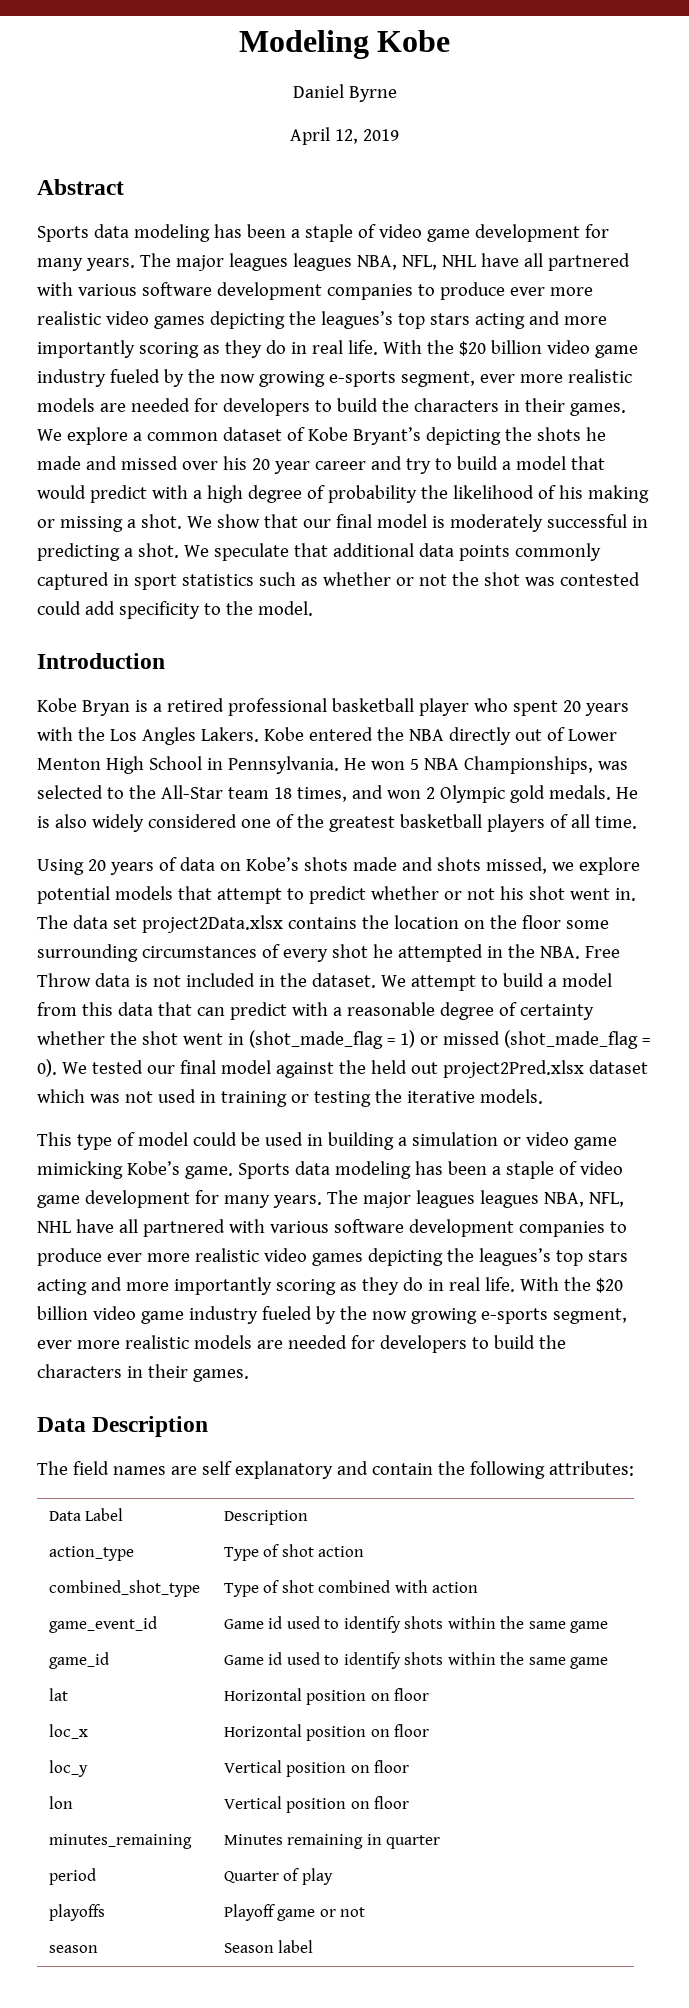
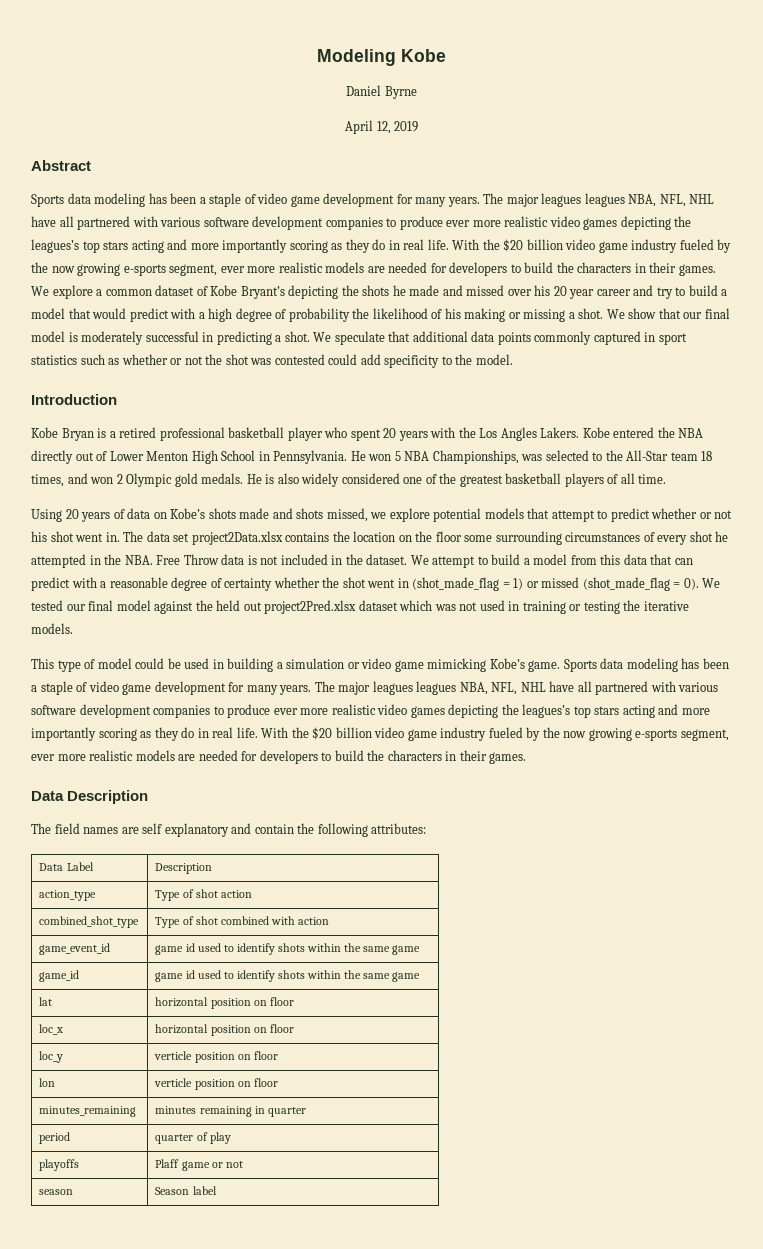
[223,1619,264,1629] Game -> [155,945,184,955] game
[223,1655,264,1665] Game -> [155,972,184,982] game
[223,1688,302,1701] Horizontal -> [155,997,209,1007] horizontal
[223,1724,302,1737] Horizontal -> [155,1024,209,1034] horizontal
[223,1760,282,1773] Vertical -> [154,1051,193,1060] verticle
[223,1796,282,1809] Vertical -> [154,1078,193,1087] verticle
[223,1834,283,1845] Minutes -> [155,1106,197,1114] minutes
[223,1871,279,1883] Quarter -> [155,1134,194,1144] quarter
[223,1904,275,1921] Playoff -> [155,1159,180,1168] Plaff

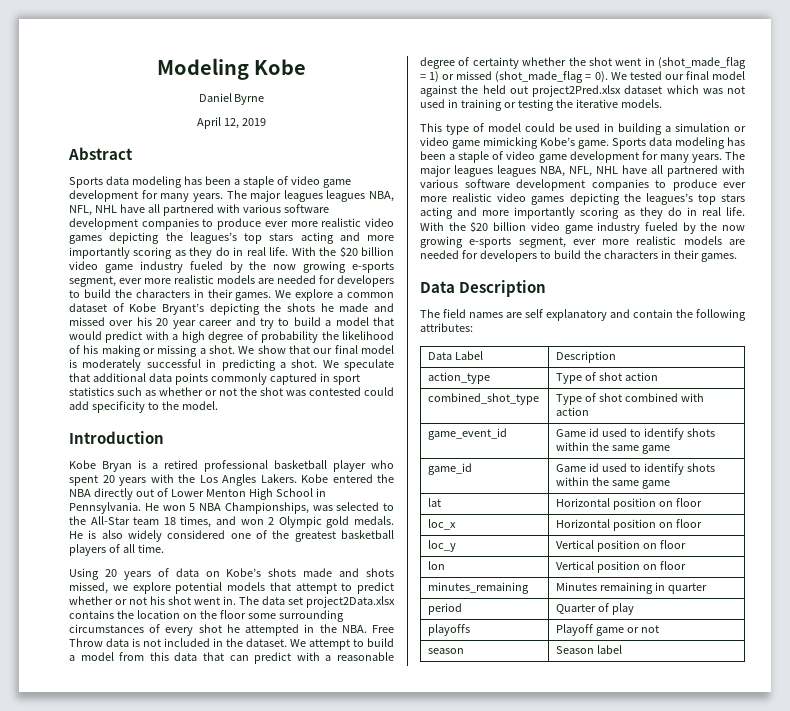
[155,945,184,955] game -> [556,429,587,437] Game
[155,972,184,982] game -> [556,464,587,472] Game
[155,997,209,1007] horizontal -> [556,498,611,507] Horizontal
[155,1024,209,1034] horizontal -> [556,519,611,528] Horizontal
[154,1051,193,1060] verticle -> [556,540,595,549] Vertical
[154,1078,193,1087] verticle -> [556,561,595,570] Vertical
[155,1106,197,1114] minutes -> [556,582,598,591] Minutes
[155,1134,194,1144] quarter -> [556,604,597,614] Quarter
[155,1159,180,1168] Plaff -> [556,624,594,636] Playoff

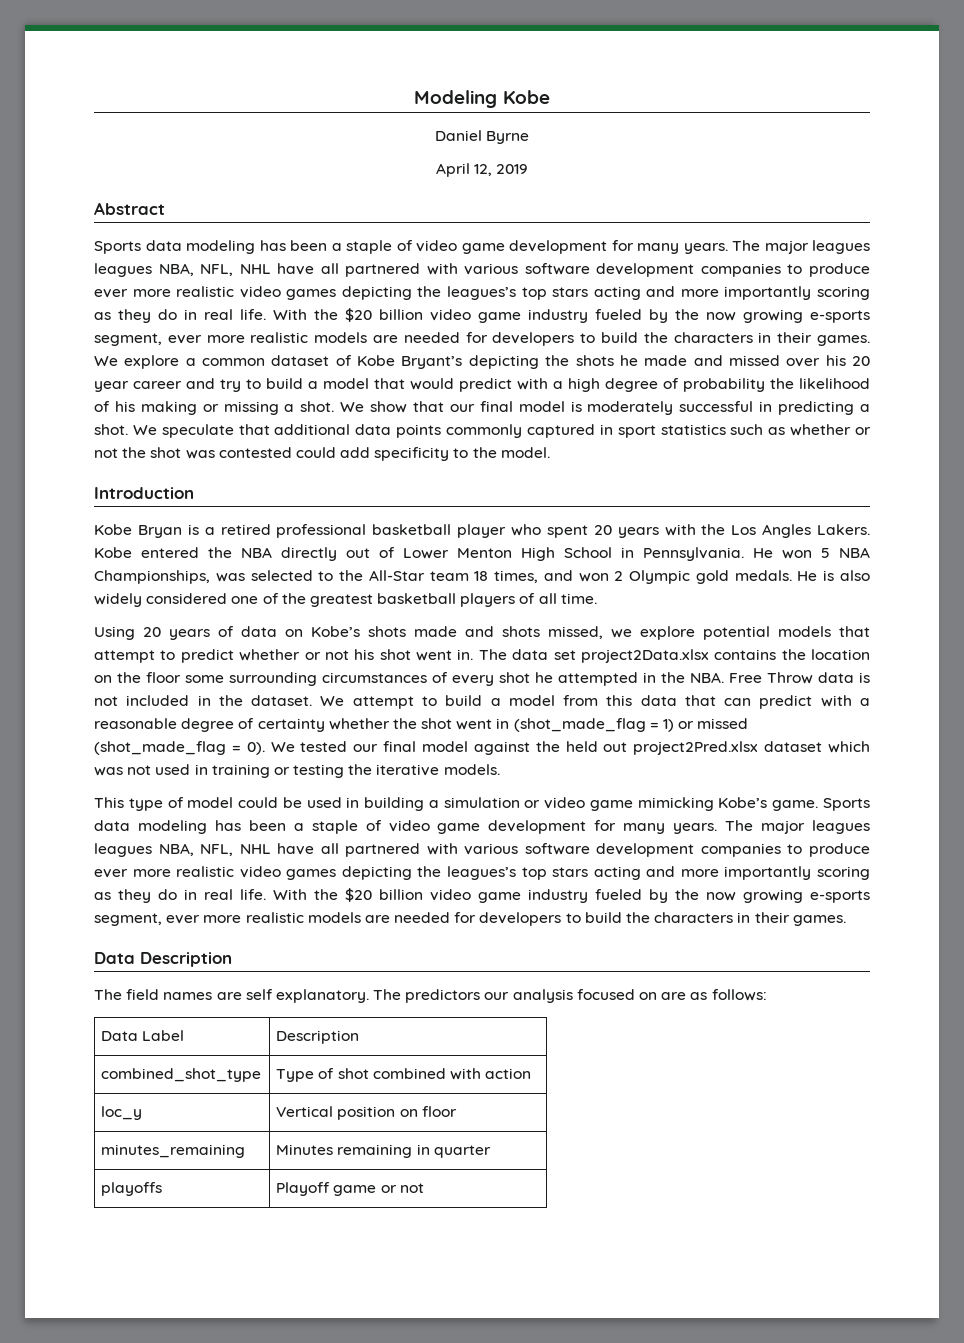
[546,309,746,321] [420,323,473,332] [428,351,484,360] [556,351,617,363] [428,372,491,384] [556,372,659,384] explanatory and contain the following attributes: // Data Label | Description // action_type | Type of shot action -> [275,989,767,1003] [101,1030,185,1041] [276,1030,360,1044] explanatory. The predictors our analysis focused on are as follows: // Data Label | Description
[428,428,508,440] [556,428,716,440] [556,442,671,454] [428,463,473,475] [556,463,716,475] [556,477,671,489] [428,498,442,507] [556,498,703,510] [428,519,457,530] [556,519,703,531] // game_event_id | Game id used to identify shots within the same game // game_id | Game id used to identify shots within the same game // lat | Horizontal position on floor // loc_x | Horizontal position on floor -> (532, 1073) none
[428,561,446,570] [556,561,687,573] // lon | Vertical position on floor -> (457, 1111) none
[428,603,463,615] [556,603,635,615] // period | Quarter of play -> (491, 1151) none
[428,648,465,654] [556,645,623,654] // season | Season label -> (424, 1188) none

